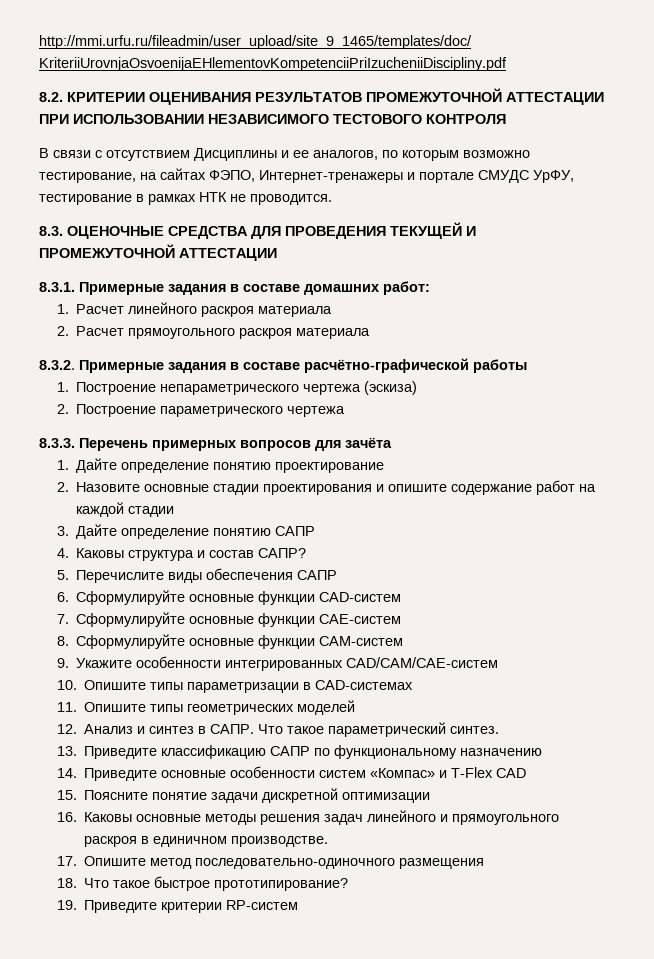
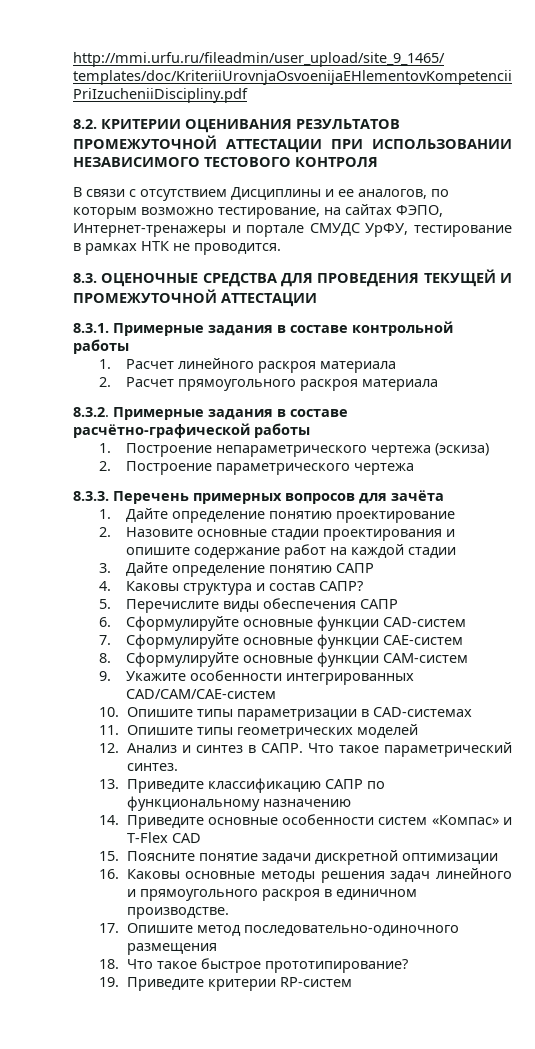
[304,281,430,295] домашних работ: -> [352,321,453,336] [73,339,129,354] контрольной работы

